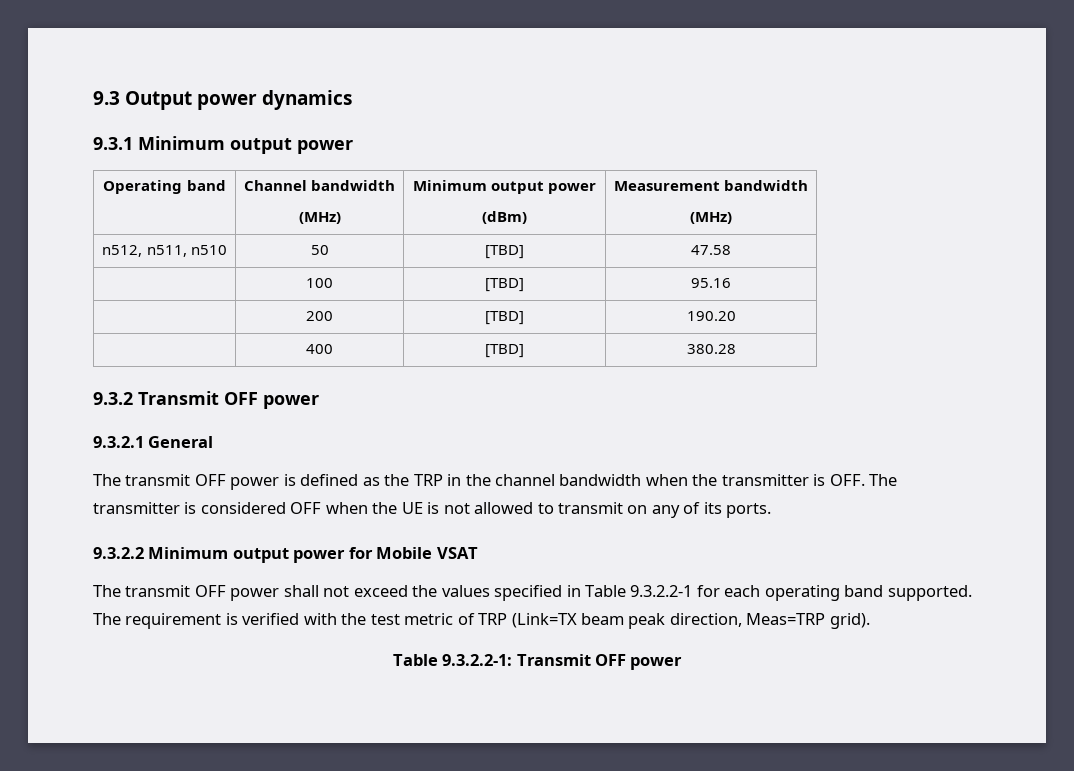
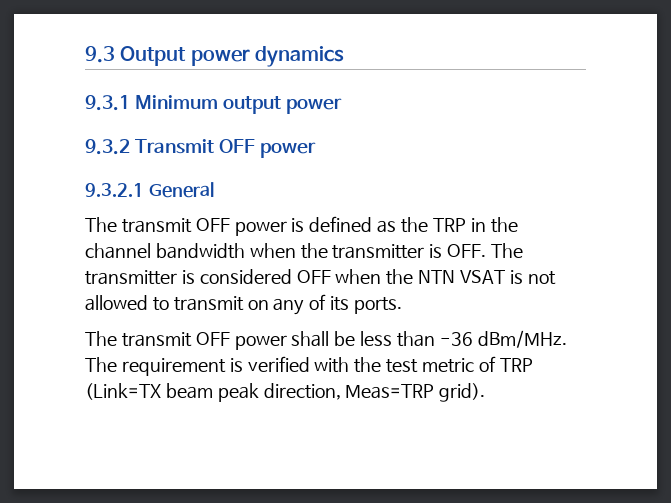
[103,180,226,194] [243,180,396,191] [298,212,341,224] [412,180,597,194] [482,211,527,224] [613,180,809,191] [690,212,732,224] [102,245,227,257] [310,245,329,255] [485,245,524,259] [691,245,731,255] [306,278,333,288] [485,278,524,292] [691,278,731,288] [306,311,333,321] [485,311,524,325] [686,311,736,321] [306,344,333,354] [485,344,524,358] [686,344,736,354] // Operating band | Channel bandwidth // (MHz) | Minimum output power // (dBm) | Measurement bandwidth // (MHz) // n512, n511, n510 | 50 | [TBD] | 47.58 // | 100 | [TBD] | 95.16 // | 200 | [TBD] | 190.20 // | 400 | [TBD] | 380.28 -> (343, 106) none
[401,502,423,514] UE -> [418,270,506,284] NTN VSAT
[93,547,478,563] // 9.3.2.2 Minimum output power for Mobile VSAT -> (402, 305) none
[323,585,972,601] not exceed the values specified in Table 9.3.2.2-1 for each operating band supported. -> [334,330,567,348] be less than -36 dBm/MHz.
[392,654,683,670] // Table 9.3.2.2-1: Transmit OFF power -> (486, 392) none

